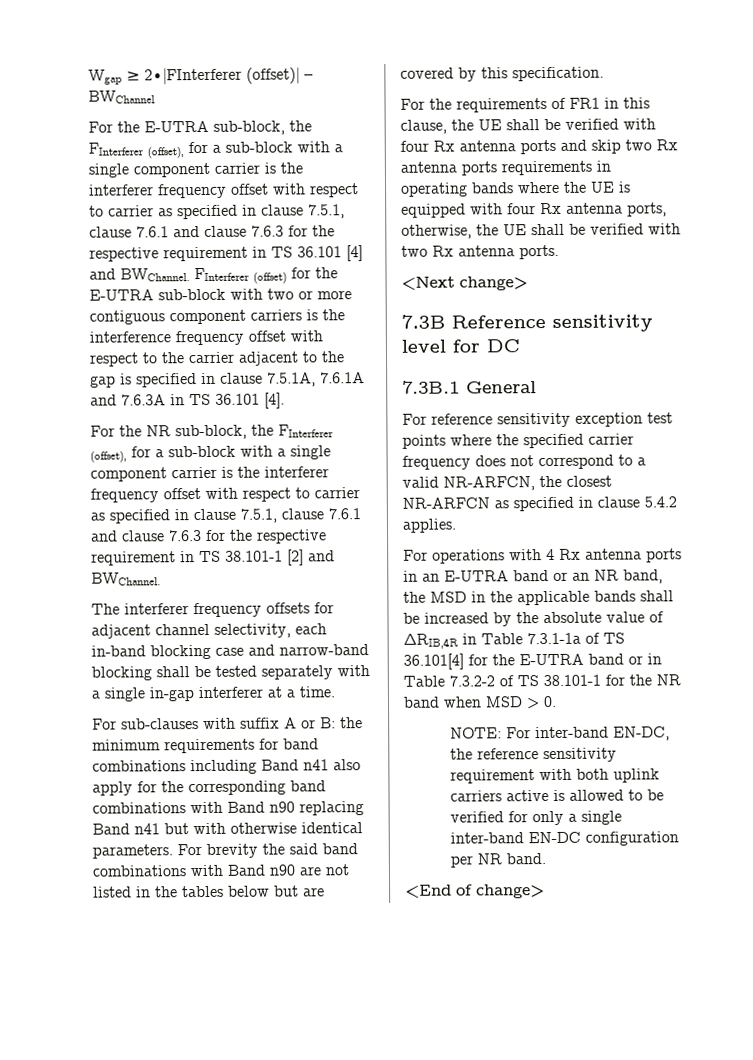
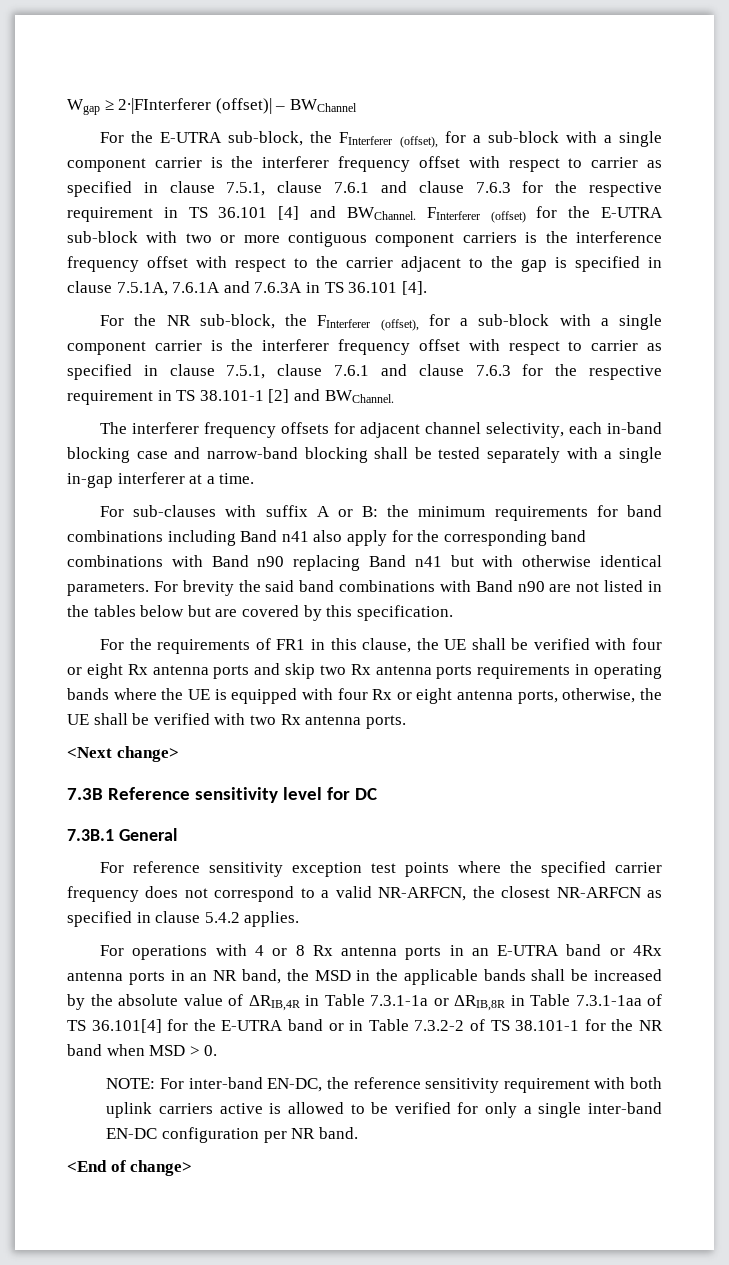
(429, 146) none -> [67,663,123,679] or eight
(562, 208) none -> [396,688,453,704] or eight
(555, 554) none -> [272,945,305,956] or 8
(568, 576) none -> [633,945,662,956] [67,970,185,985] 4Rx antenna ports in
(581, 638) none -> [433,994,642,1011] or ΔRIB,8R in Table 7.3.1-1aa

